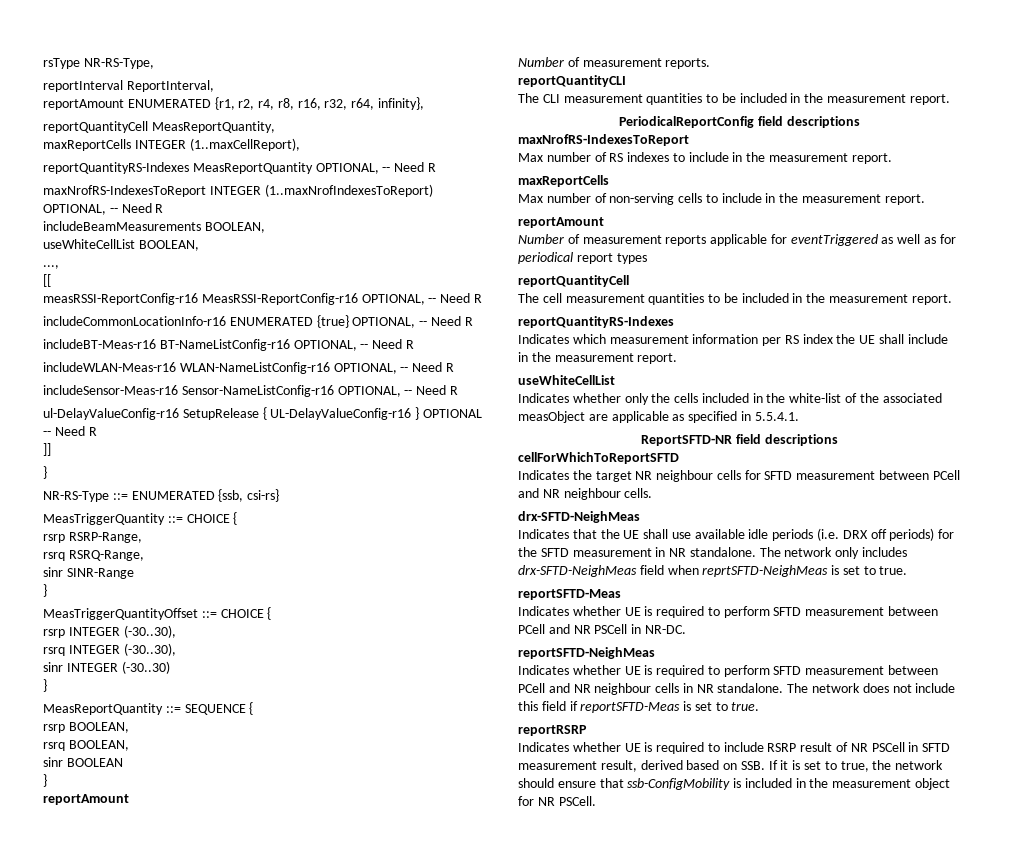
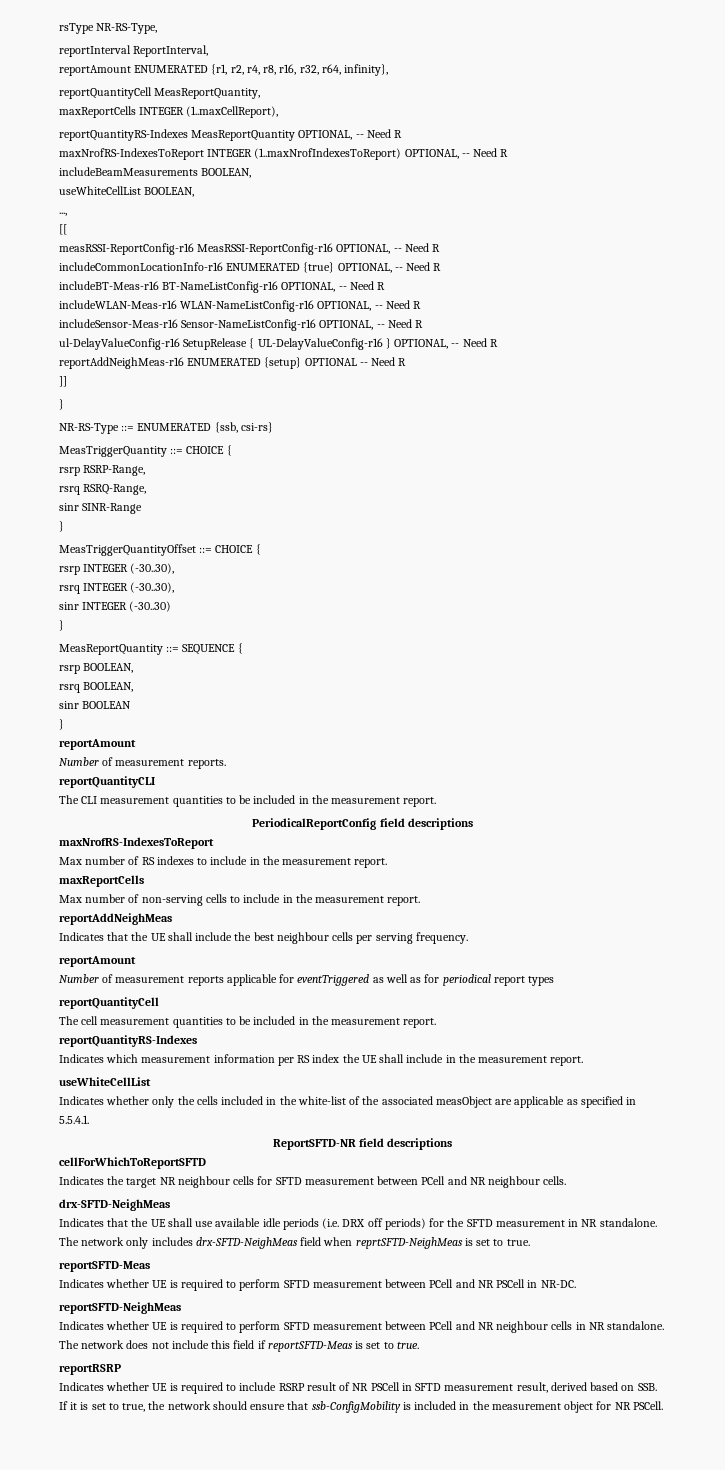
(420, 413) none -> [394,338,498,349] [59,357,302,369] OPTIONAL, -- Need R // reportAddNeighMeas-r16 ENUMERATED {setup}
(925, 199) none -> [59,913,172,925] [59,932,468,944] // reportAddNeighMeas // Indicates that the UE shall include the best neighbour cells per serving frequency.

